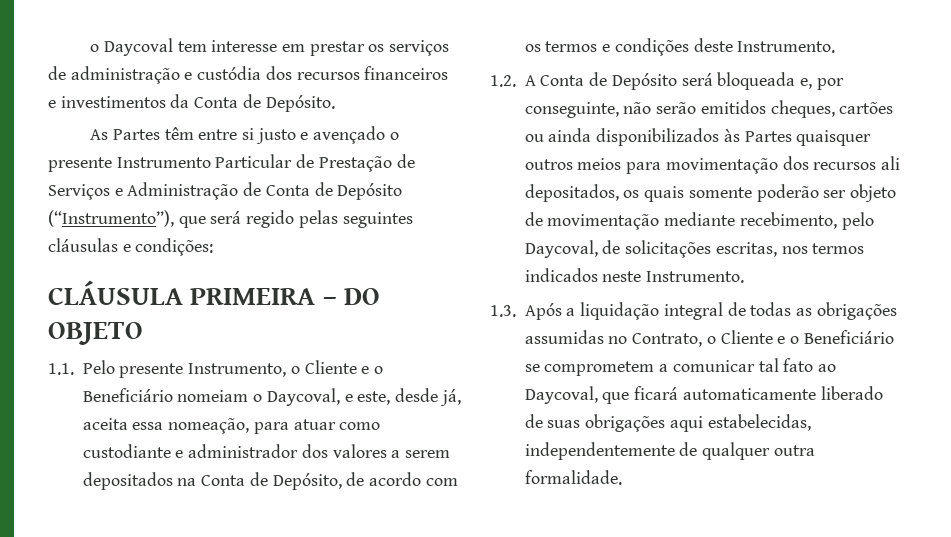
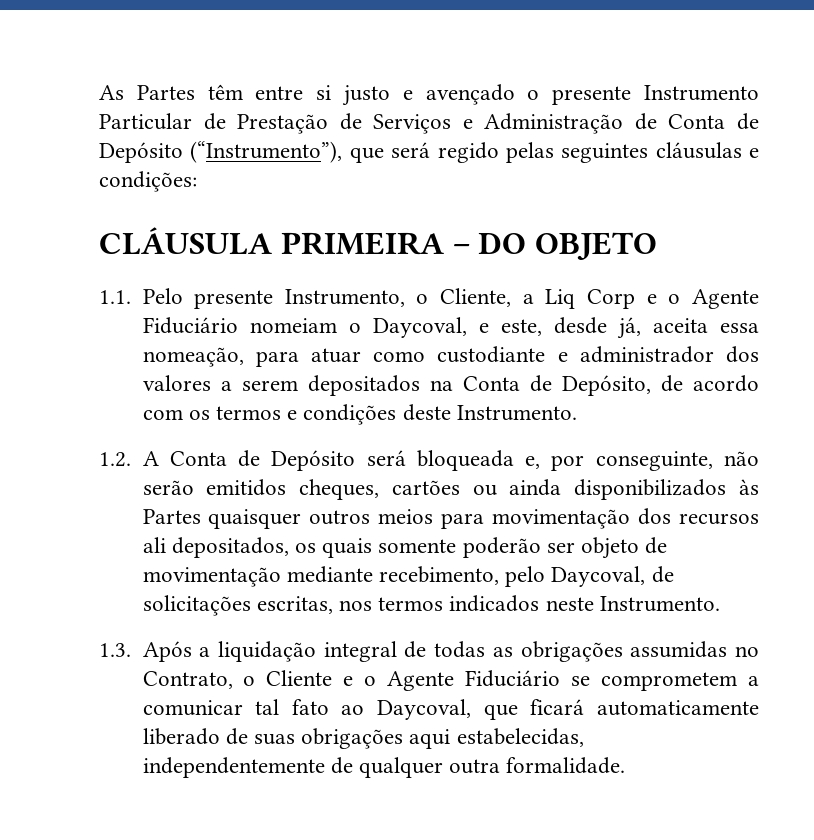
[90,38,450,56] [48,66,449,84] [48,94,335,112] o Daycoval tem interesse em prestar os serviços de administração e custódia dos recursos financeiros e investimentos da Conta de Depósito. // -> (99, 92) none
[304,360,384,374] [82,388,173,402] Cliente e o Beneficiário -> [440,288,759,309] [142,317,238,334] Cliente, a Liq Corp e o Agente Fiduciário
[803,330,894,344] Beneficiário -> [387,670,561,691] Agente Fiduciário

